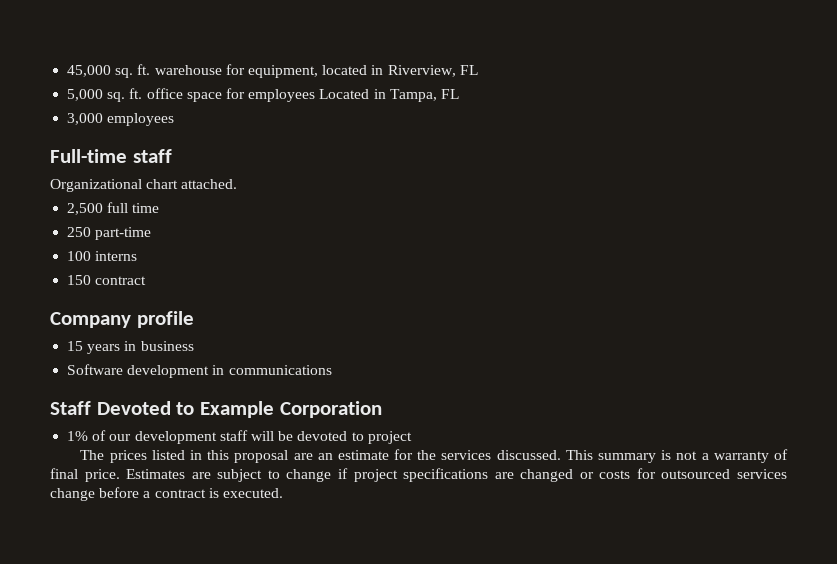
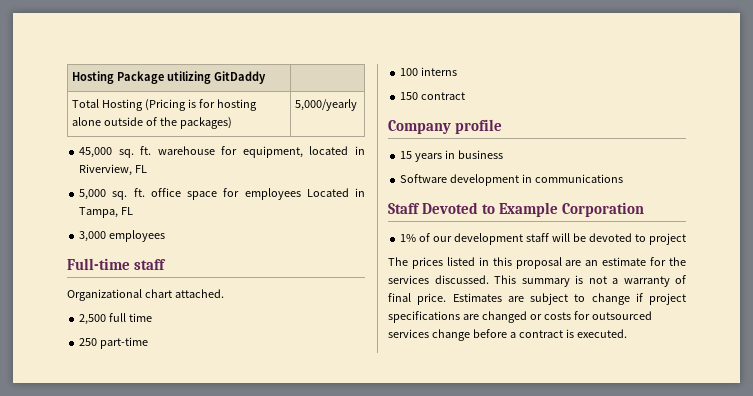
(67, 71) none -> [72,71,267,84] [72,99,258,111] [72,117,233,129] [295,99,358,111] Hosting Package utilizing GitDaddy | // Total Hosting (Pricing is for hosting alone outside of the packages) | 5,000/yearly //

